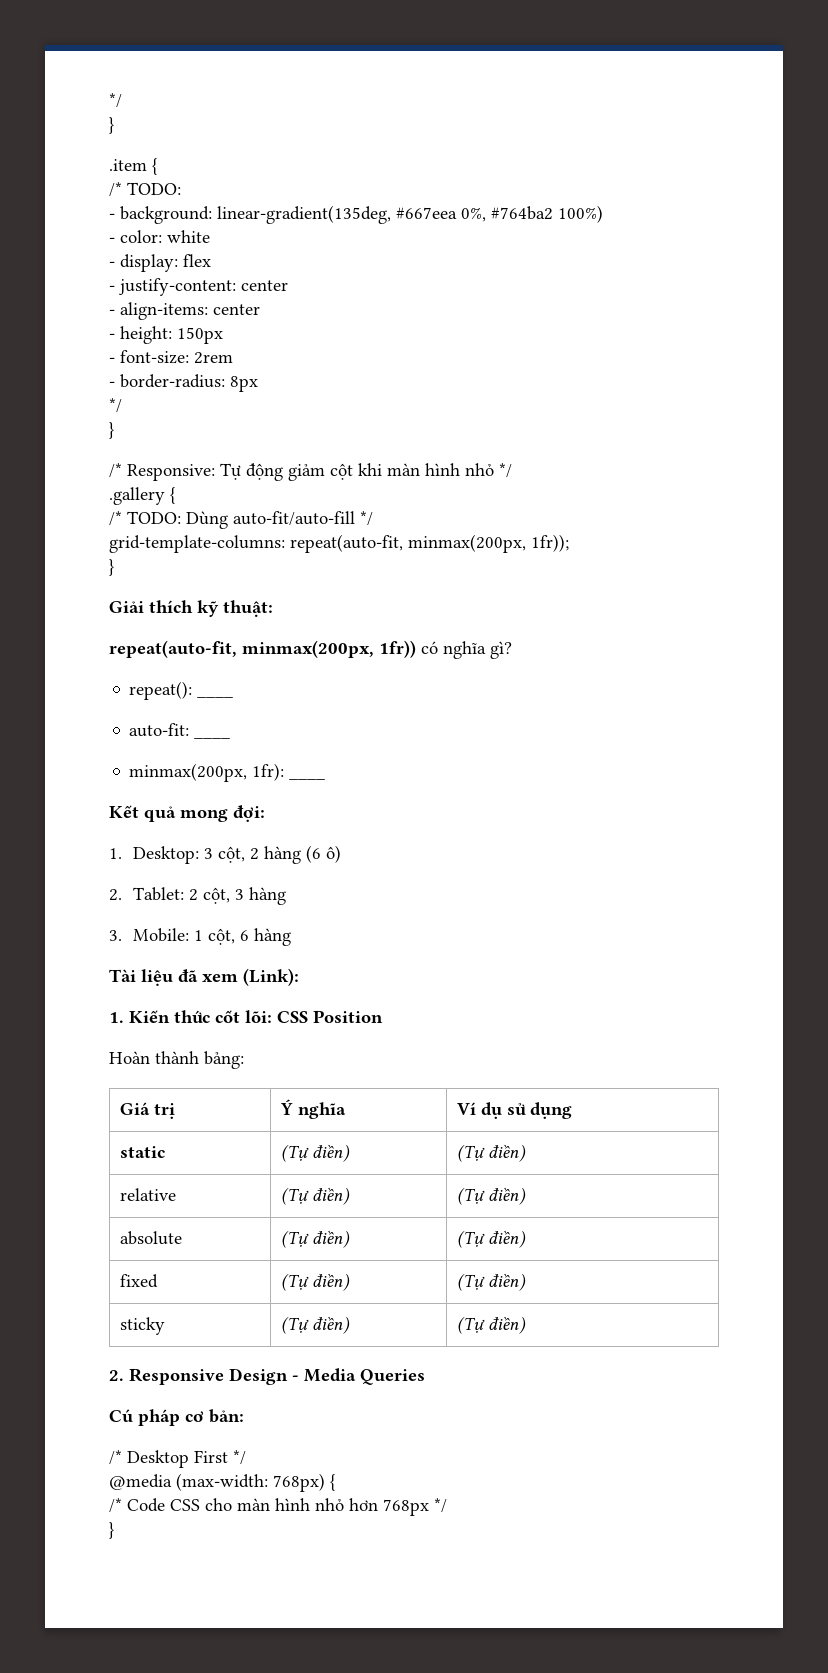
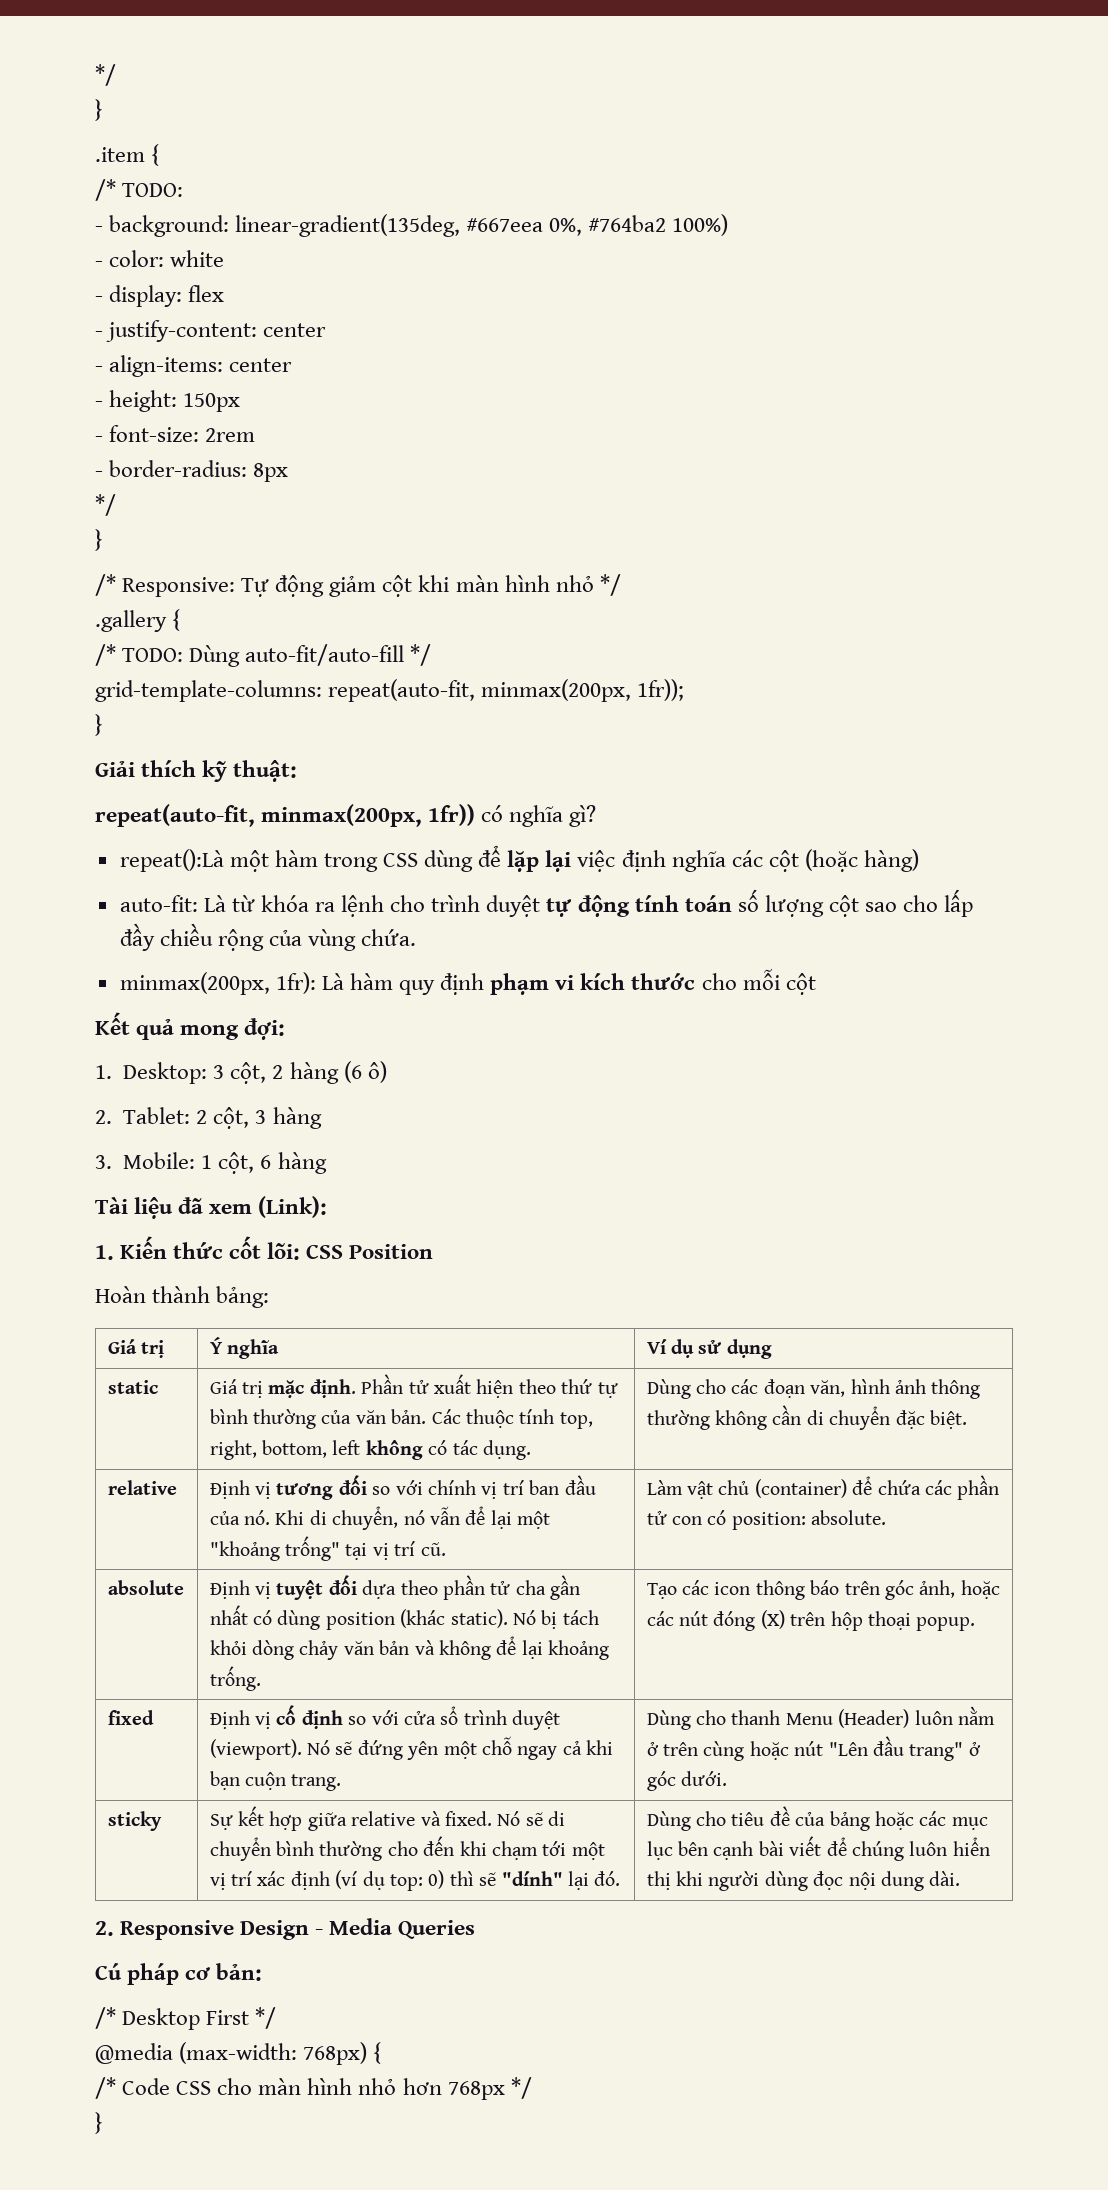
[129,681,234,700] [129,723,231,739] [129,763,326,782] repeat(): ____ // auto-fit: ____ // minmax(200px, 1fr): ____ -> [119,845,919,872] [119,889,974,917] [119,923,417,951] [119,968,816,995] repeat():Là một hàm trong CSS dùng để lặp lại việc định nghĩa các cột (hoặc hàng) // auto-fit: Là từ khóa ra lệnh cho trình duyệt tự động tính toán số lượng cột sao cho lấp đầy chiều rộng của vùng chứa. // minmax(200px, 1fr): Là hàm quy định phạm vi kích thước cho mỗi cột
[280,1144,350,1162] [456,1144,526,1162] [119,1188,176,1201] [280,1187,350,1205] [456,1187,526,1205] [119,1231,182,1245] [280,1230,350,1248] [456,1230,526,1248] [119,1274,158,1288] [280,1273,350,1291] [456,1273,526,1291] [119,1317,165,1335] [280,1316,350,1334] [456,1316,526,1334] (Tự điền) | (Tự điền) // relative | (Tự điền) | (Tự điền) // absolute | (Tự điền) | (Tự điền) // fixed | (Tự điền) | (Tự điền) // sticky | (Tự điền) | (Tự điền) -> [209,1374,618,1398] [209,1409,593,1429] [209,1440,531,1460] [646,1379,981,1399] [646,1405,967,1430] [107,1480,177,1495] [209,1475,596,1500] [209,1506,551,1530] [209,1536,446,1561] [646,1475,1000,1500] [646,1510,887,1530] [107,1580,184,1595] [209,1575,581,1600] [209,1605,599,1630] [209,1636,610,1660] [209,1666,261,1691] [646,1580,1000,1600] [646,1610,976,1631] [107,1710,154,1725] [209,1705,561,1730] [209,1736,614,1760] [209,1771,342,1791] [646,1706,995,1730] [646,1736,981,1761] [646,1771,727,1791] [107,1811,162,1831] [209,1806,566,1831] [209,1836,605,1861] [209,1870,621,1891] [646,1806,988,1831] [646,1836,990,1861] [646,1871,961,1891] Giá trị mặc định. Phần tử xuất hiện theo thứ tự bình thường của văn bản. Các thuộc tính top, right, bottom, left không có tác dụng. | Dùng cho các đoạn văn, hình ảnh thông thường không cần di chuyển đặc biệt. // relative | Định vị tương đối so với chính vị trí ban đầu của nó. Khi di chuyển, nó vẫn để lại một "khoảng trống" tại vị trí cũ. | Làm vật chủ (container) để chứa các phần tử con có position: absolute. // absolute | Định vị tuyệt đối dựa theo phần tử cha gần nhất có dùng position (khác static). Nó bị tách khỏi dòng chảy văn bản và không để lại khoảng trống. | Tạo các icon thông báo trên góc ảnh, hoặc các nút đóng (X) trên hộp thoại popup. // fixed | Định vị cố định so với cửa sổ trình duyệt (viewport). Nó sẽ đứng yên một chỗ ngay cả khi bạn cuộn trang. | Dùng cho thanh Menu (Header) luôn nằm ở trên cùng hoặc nút "Lên đầu trang" ở góc dưới. // sticky | Sự kết hợp giữa relative và fixed. Nó sẽ di chuyển bình thường cho đến khi chạm tới một vị trí xác định (ví dụ top: 0) thì sẽ "dính" lại đó. | Dùng cho tiêu đề của bảng hoặc các mục lục bên cạnh bài viết để chúng luôn hiển thị khi người dùng đọc nội dung dài.

